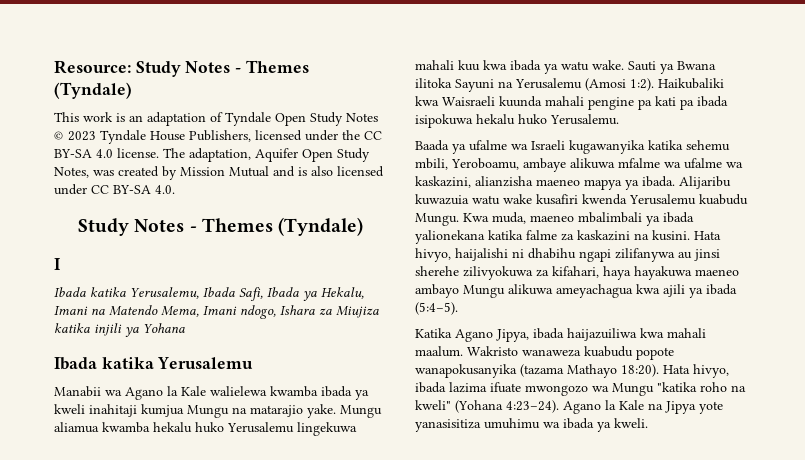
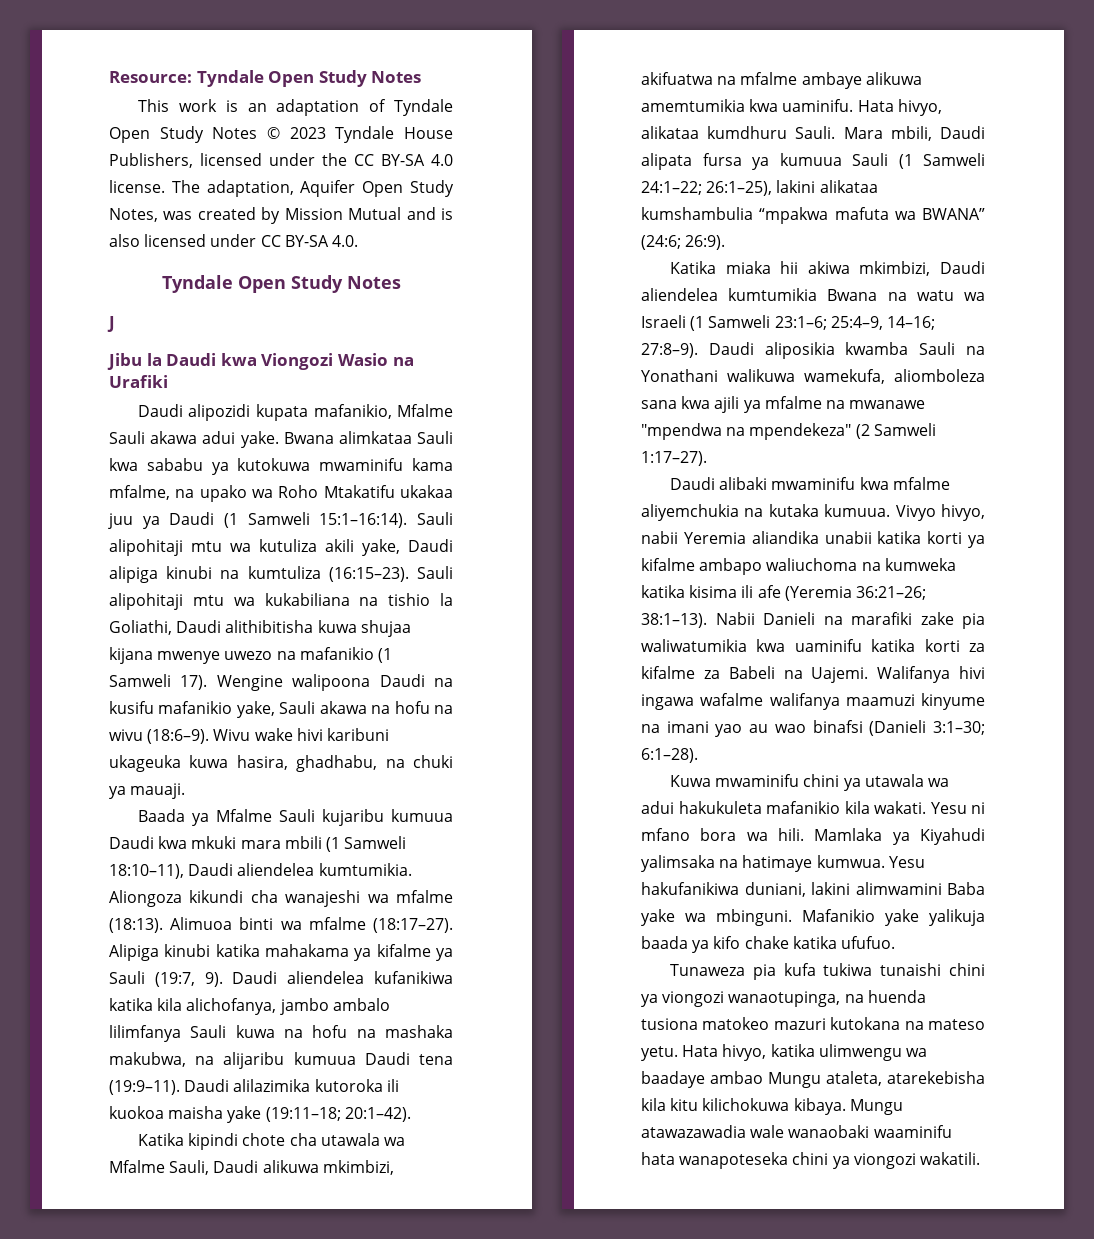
[135,60,309,77] [54,82,132,99] Study Notes - Themes (Tyndale) -> [196,70,422,87] Tyndale Open Study Notes
[77,217,364,236] [54,258,61,270] [54,287,364,301] [54,305,379,319] [54,323,185,337] [54,357,254,370] [54,386,369,400] [54,404,382,418] [54,422,357,436] [415,60,716,74] [415,78,724,92] [415,96,728,110] [415,114,619,128] [415,140,730,154] [415,158,743,172] [415,176,731,190] [415,194,748,205] [415,212,694,226] [415,230,721,244] [415,248,720,262] [415,266,739,280] [415,284,737,298] [415,302,458,315] [415,328,706,342] [415,346,674,360] [415,364,729,378] [415,382,746,396] [415,400,723,414] [415,418,648,432] Study Notes - Themes (Tyndale) // I // Ibada katika Yerusalemu, Ibada Safi, Ibada ya Hekalu, Imani na Matendo Mema, Imani ndogo, Ishara za Miujiza katika injili ya Yohana // Ibada katika Yerusalemu // Manabii wa Agano la Kale walielewa kwamba ibada ya kweli inahitaji kumjua Mungu na matarajio yake. Mungu aliamua kwamba hekalu huko Yerusalemu lingekuwa mahali kuu kwa ibada ya watu wake. Sauti ya Bwana ilitoka Sayuni na Yerusalemu (Amosi 1:2). Haikubaliki kwa Waisraeli kuunda mahali pengine pa kati pa ibada isipokuwa hekalu huko Yerusalemu. // Baada ya ufalme wa Israeli kugawanyika katika sehemu mbili, Yeroboamu, ambaye alikuwa mfalme wa ufalme wa kaskazini, alianzisha maeneo mapya ya ibada. Alijaribu kuwazuia watu wake kusafiri kwenda Yerusalemu kuabudu Mungu. Kwa muda, maeneo mbalimbali ya ibada yalionekana katika falme za kaskazini na kusini. Hata hivyo, haijalishi ni dhabihu ngapi zilifanywa au jinsi sherehe zilivyokuwa za kifahari, haya hayakuwa maeneo ambayo Mungu alikuwa ameyachagua kwa ajili ya ibada (5:4–5). // Katika Agano Jipya, ibada haijazuiliwa kwa mahali maalum. Wakristo wanaweza kuabudu popote wanapokusanyika (tazama Mathayo 18:20). Hata hivyo, ibada lazima ifuate mwongozo wa Mungu "katika roho na kweli" (Yohana 4:23–24). Agano la Kale na Jipya yote yanasisitiza umuhimu wa ibada ya kweli. -> [161,275,401,293] [107,316,115,332] [107,353,414,370] [109,375,168,388] [137,404,453,421] [109,431,453,448] [109,458,453,475] [109,485,453,502] [108,512,453,529] [109,539,453,556] [109,566,453,583] [109,593,453,610] [109,620,411,637] [109,647,392,664] [109,674,453,691] [109,701,453,718] [109,728,389,744] [109,755,453,772] [109,783,186,799] [137,809,453,826] [109,836,407,852] [109,863,412,879] [109,890,453,907] [109,917,453,933] [109,944,453,961] [109,971,453,987] [109,998,390,1015] [109,1025,453,1042] [109,1052,453,1069] [109,1079,399,1095] [109,1106,411,1123] [137,1133,405,1150] [109,1160,394,1175] [641,72,922,89] [641,99,942,116] [641,126,985,141] [641,153,985,170] [641,180,878,196] [641,207,986,224] [641,235,726,250] [669,261,985,276] [641,288,985,301] [641,315,935,331] [641,342,985,359] [641,369,985,384] [641,396,926,413] [641,423,936,440] [641,451,707,466] [669,477,950,490] [641,504,985,521] [641,531,985,548] [641,558,956,575] [641,585,926,601] [641,612,985,629] [641,639,985,652] [641,666,985,683] [641,693,985,710] [641,720,985,737] [641,748,698,763] [669,774,949,791] [641,801,985,814] [641,828,985,845] [641,855,925,872] [641,882,985,897] [641,909,985,926] [641,936,895,953] [669,963,985,980] [641,990,926,1007] [641,1017,985,1030] [641,1044,927,1061] [641,1071,985,1088] [641,1098,903,1115] [641,1125,952,1138] [641,1152,980,1169] Tyndale Open Study Notes // J // Jibu la Daudi kwa Viongozi Wasio na Urafiki // Daudi alipozidi kupata mafanikio, Mfalme Sauli akawa adui yake. Bwana alimkataa Sauli kwa sababu ya kutokuwa mwaminifu kama mfalme, na upako wa Roho Mtakatifu ukakaa juu ya Daudi (1 Samweli 15:1–16:14). Sauli alipohitaji mtu wa kutuliza akili yake, Daudi alipiga kinubi na kumtuliza (16:15–23). Sauli alipohitaji mtu wa kukabiliana na tishio la Goliathi, Daudi alithibitisha kuwa shujaa kijana mwenye uwezo na mafanikio (1 Samweli 17). Wengine walipoona Daudi na kusifu mafanikio yake, Sauli akawa na hofu na wivu (18:6–9). Wivu wake hivi karibuni ukageuka kuwa hasira, ghadhabu, na chuki ya mauaji. // Baada ya Mfalme Sauli kujaribu kumuua Daudi kwa mkuki mara mbili (1 Samweli 18:10–11), Daudi aliendelea kumtumikia. Aliongoza kikundi cha wanajeshi wa mfalme (18:13). Alimuoa binti wa mfalme (18:17–27). Alipiga kinubi katika mahakama ya kifalme ya Sauli (19:7, 9). Daudi aliendelea kufanikiwa katika kila alichofanya, jambo ambalo lilimfanya Sauli kuwa na hofu na mashaka makubwa, na alijaribu kumuua Daudi tena (19:9–11). Daudi alilazimika kutoroka ili kuokoa maisha yake (19:11–18; 20:1–42). // Katika kipindi chote cha utawala wa Mfalme Sauli, Daudi alikuwa mkimbizi, akifuatwa na mfalme ambaye alikuwa amemtumikia kwa uaminifu. Hata hivyo, alikataa kumdhuru Sauli. Mara mbili, Daudi alipata fursa ya kumuua Sauli (1 Samweli 24:1–22; 26:1–25), lakini alikataa kumshambulia “mpakwa mafuta wa BWANA” (24:6; 26:9). // Katika miaka hii akiwa mkimbizi, Daudi aliendelea kumtumikia Bwana na watu wa Israeli (1 Samweli 23:1–6; 25:4–9, 14–16; 27:8–9). Daudi aliposikia kwamba Sauli na Yonathani walikuwa wamekufa, aliomboleza sana kwa ajili ya mfalme na mwanawe "mpendwa na mpendekeza" (2 Samweli 1:17–27). // Daudi alibaki mwaminifu kwa mfalme aliyemchukia na kutaka kumuua. Vivyo hivyo, nabii Yeremia aliandika unabii katika korti ya kifalme ambapo waliuchoma na kumweka katika kisima ili afe (Yeremia 36:21–26; 38:1–13). Nabii Danieli na marafiki zake pia waliwatumikia kwa uaminifu katika korti za kifalme za Babeli na Uajemi. Walifanya hivi ingawa wafalme walifanya maamuzi kinyume na imani yao au wao binafsi (Danieli 3:1–30; 6:1–28). // Kuwa mwaminifu chini ya utawala wa adui hakukuleta mafanikio kila wakati. Yesu ni mfano bora wa hili. Mamlaka ya Kiyahudi yalimsaka na hatimaye kumwua. Yesu hakufanikiwa duniani, lakini alimwamini Baba yake wa mbinguni. Mafanikio yake yalikuja baada ya kifo chake katika ufufuo. // Tunaweza pia kufa tukiwa tunaishi chini ya viongozi wanaotupinga, na huenda tusiona matokeo mazuri kutokana na mateso yetu. Hata hivyo, katika ulimwengu wa baadaye ambao Mungu ataleta, atarekebisha kila kitu kilichokuwa kibaya. Mungu atawazawadia wale wanaobaki waaminifu hata wanapoteseka chini ya viongozi wakatili.

